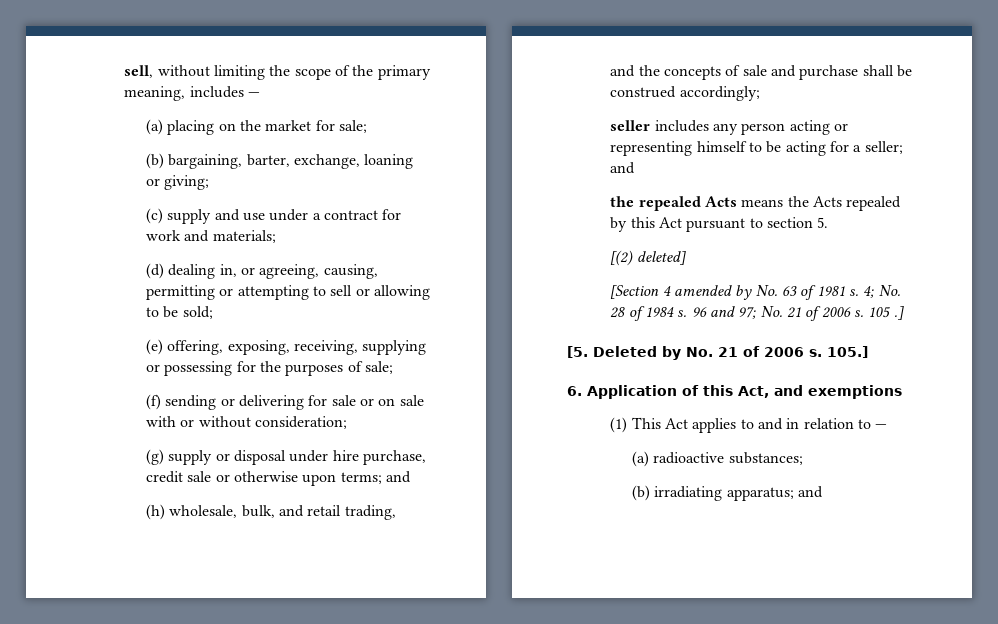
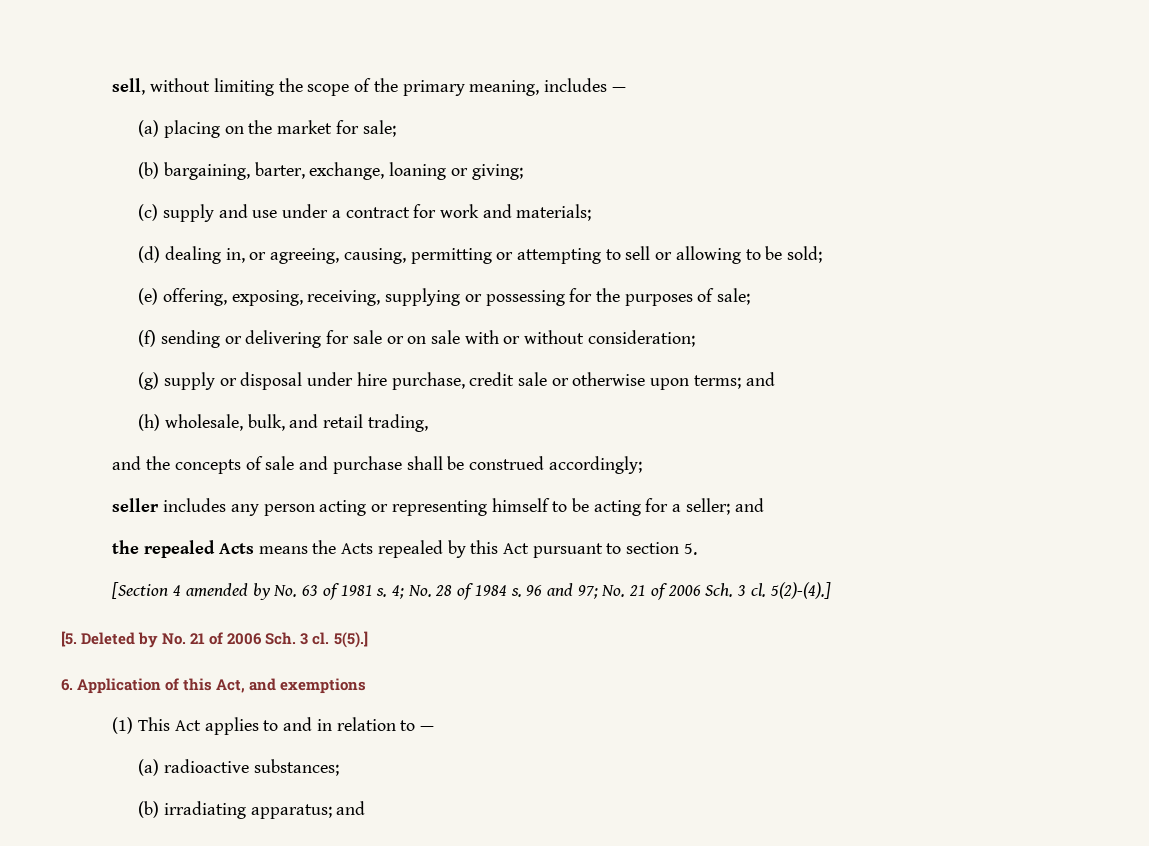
[610,250,686,266] // [(2) deleted] -> (697, 549) none
[853,306,904,320] s. 105 .] -> [705,582,831,599] Sch. 3 cl. 5(2)-(4).]
[809,346,868,358] s. 105.] -> [265,631,368,648] Sch. 3 cl. 5(5).]

